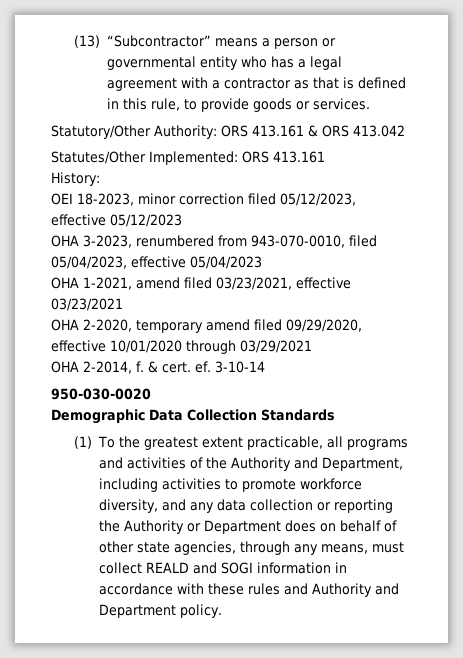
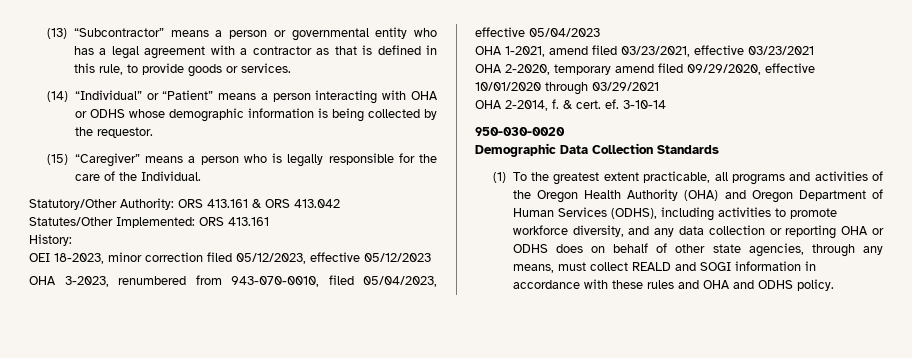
(370, 104) none -> [47,90,438,104] [74,108,437,122] [74,127,153,138] [47,153,438,167] [74,171,201,181] // (14) “Individual” or “Patient” means a person interacting with OHA or ODHS whose demographic information is being collected by the requestor. // (15) “Caregiver” means a person who is legally responsible for the care of the Individual.
[230,457,403,471] Authority and Department, -> [536,189,883,203] [512,207,657,219] Oregon Health Authority (OHA) and Oregon Department of Human Services (ODHS),
[98,520,281,534] the Authority or Department -> [841,226,884,235] [512,244,548,253] OHA or ODHS
[311,583,399,597] [98,604,176,618] Authority and Department -> [702,280,793,289] OHA and ODHS

